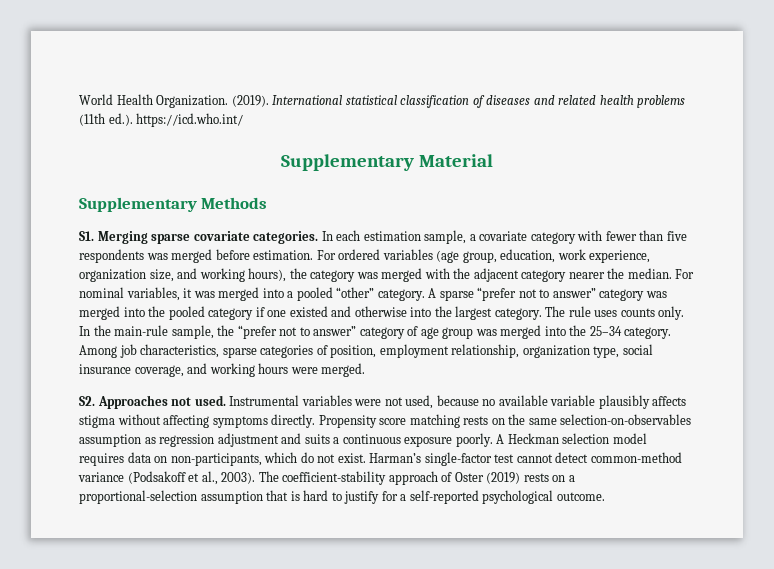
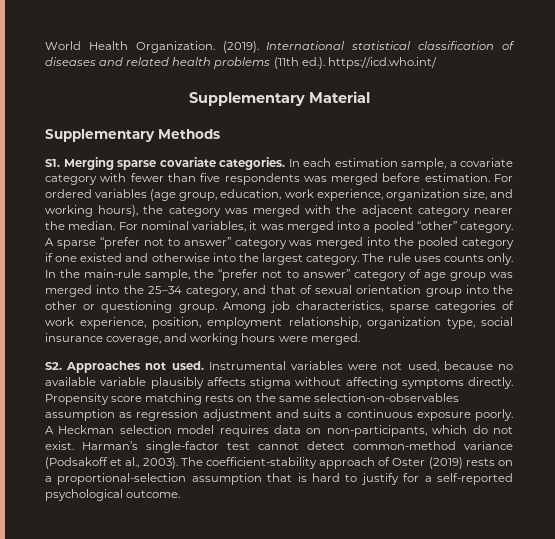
[624,327,672,339] category. -> [186,285,513,297] [45,301,217,313] category, and that of sexual orientation group into the other or questioning group.
(328, 350) none -> [45,317,147,329] work experience,

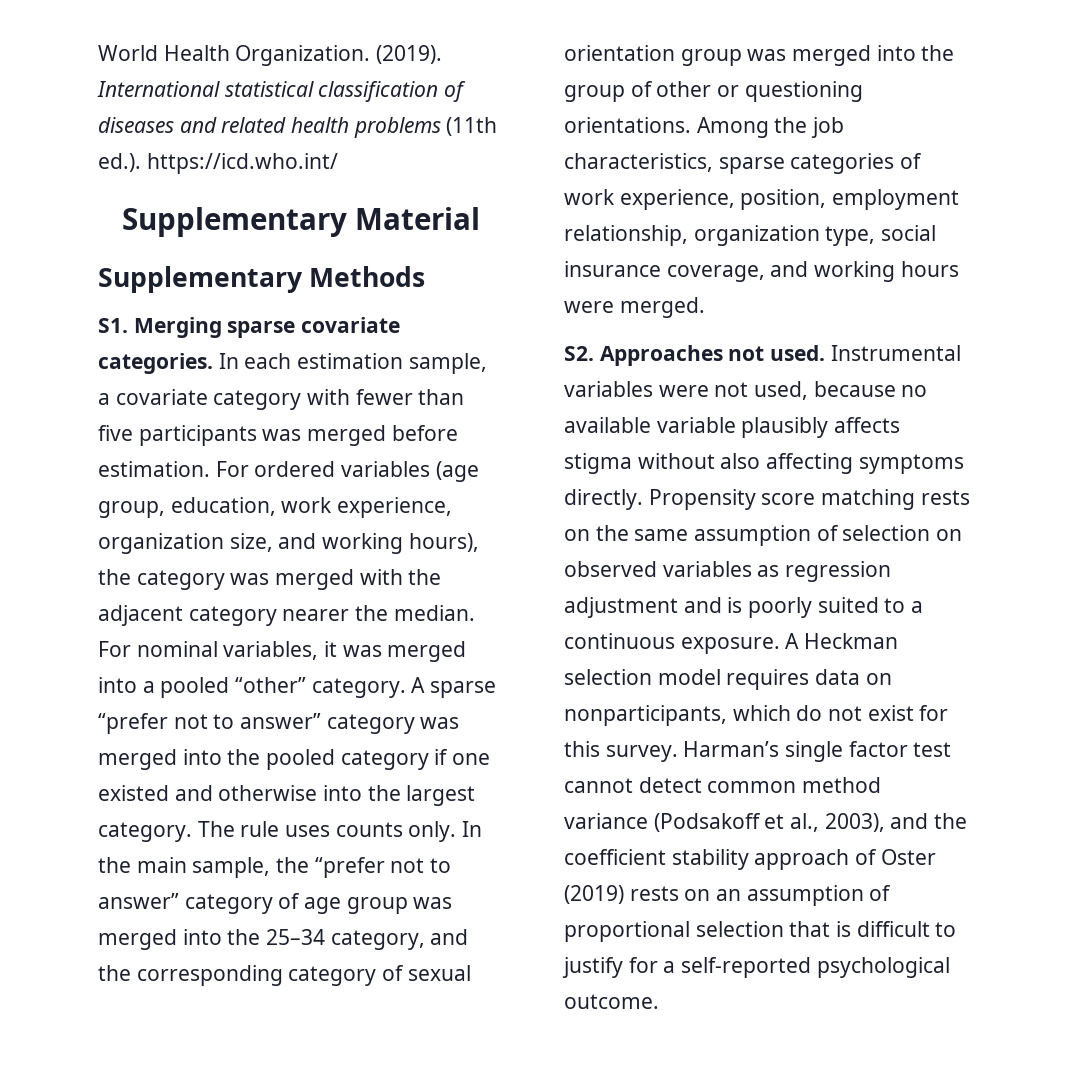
[224,173,300,185] respondents -> [138,425,257,446] participants
[84,269,142,278] main-rule -> [136,857,187,873] main
[270,285,296,294] that -> [98,965,377,986] the corresponding category
[465,285,513,294] [45,301,266,313] into the other or questioning group. Among -> [747,45,955,66] [564,81,863,102] [564,117,808,138] was merged into the group of other or questioning orientations. Among the
(342, 381) none -> [720,453,761,469] also
[313,393,459,402] [45,409,513,421] selection-on-observables assumption as regression adjustment and suits a continuous exposure poorly. -> [694,525,963,546] [564,561,892,582] [564,597,924,618] [564,633,780,654] assumption of selection on observed variables as regression adjustment and is poorly suited to a continuous exposure.
[326,425,427,437] non-participants, -> [564,705,727,726] nonparticipants,
[45,441,219,453] exist. Harman’s single-factor -> [867,705,949,721] [564,741,908,762] exist for this survey. Harman’s single factor
[353,441,456,450] common-method -> [707,777,882,793] common method
[142,457,317,469] 2003). The coefficient-stability -> [824,813,968,832] [564,849,749,870] 2003), and the coefficient stability
[45,473,262,485] a proportional-selection assumption -> [716,885,892,906] [564,921,784,942] an assumption of proportional selection
[312,473,340,482] hard -> [856,921,930,937] difficult

